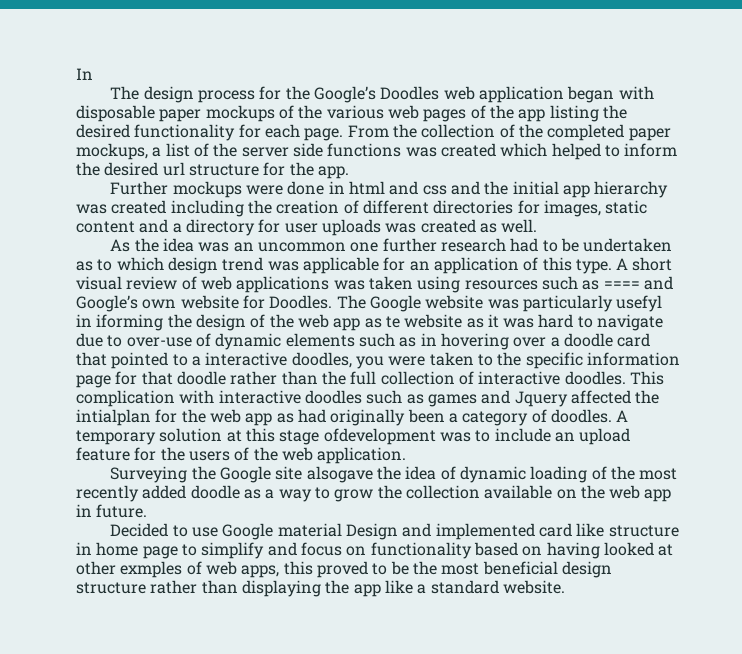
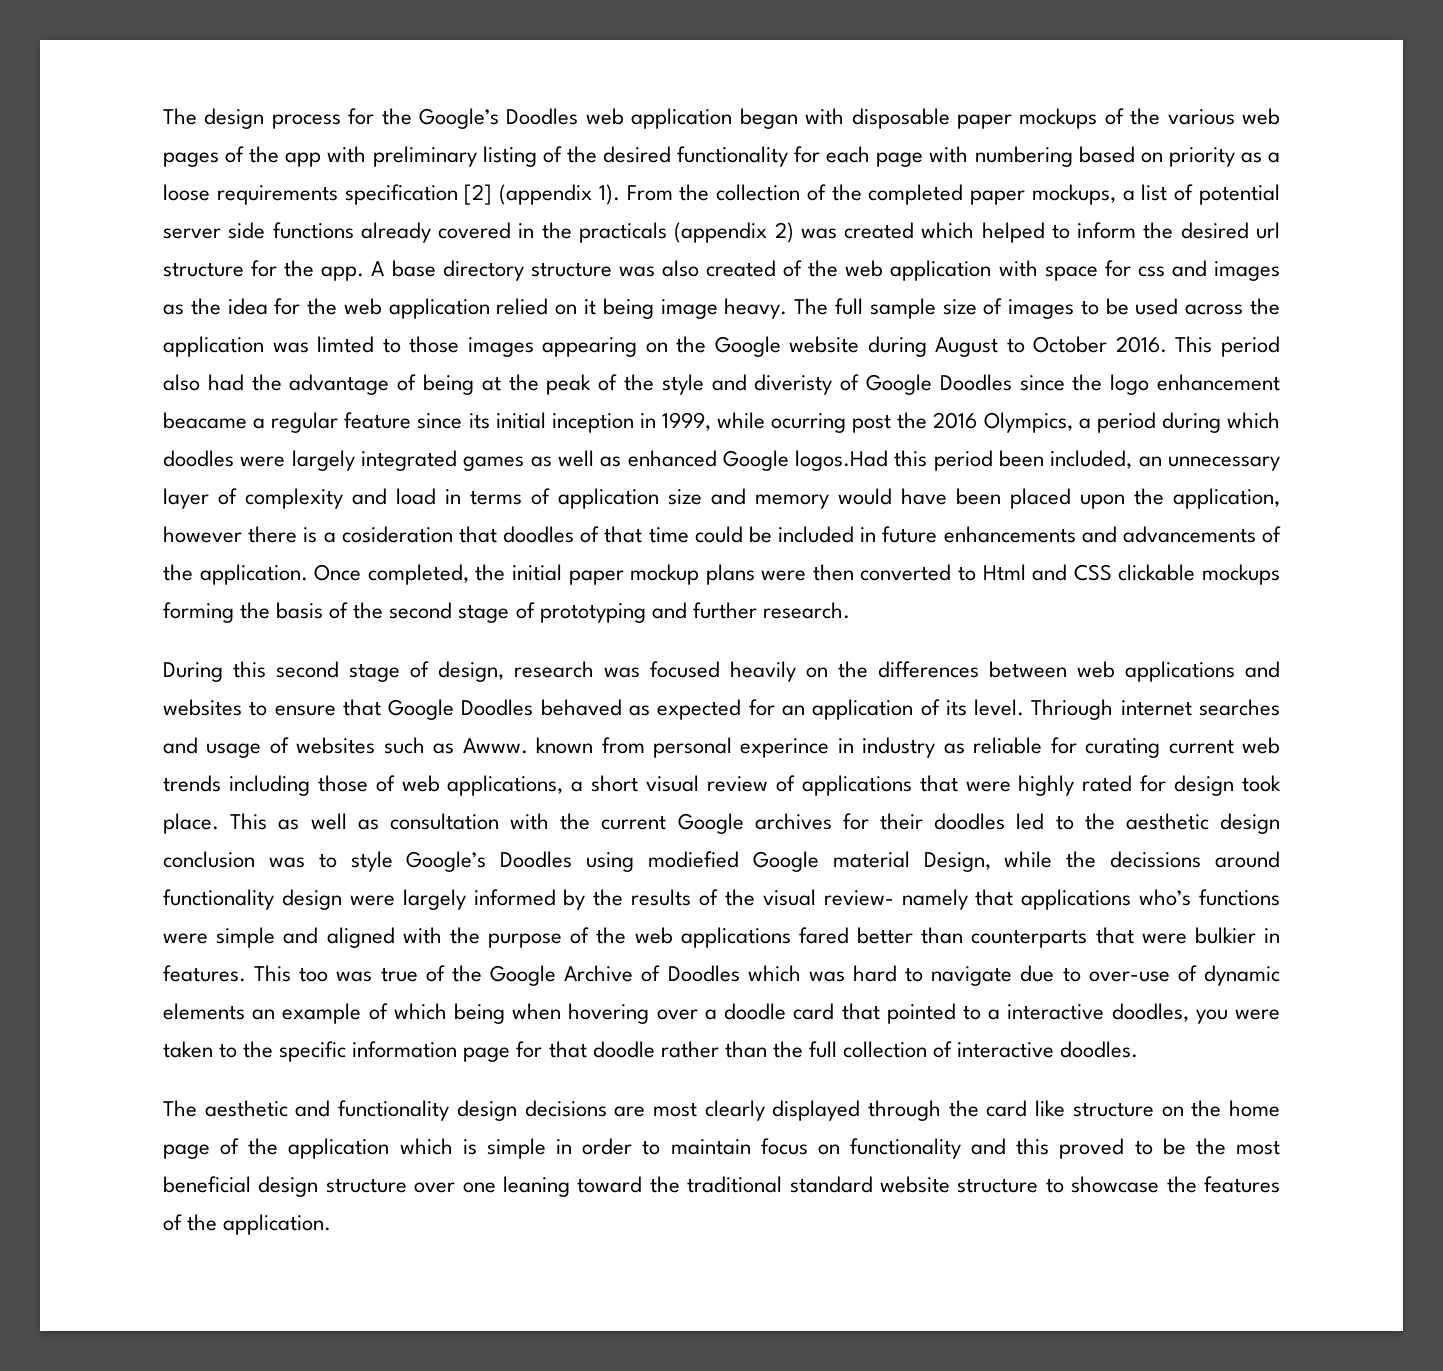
[76,68,93,80] In // -> (163, 116) none
[549,105,599,122] listing -> [327,146,562,167] with preliminary listing of
[304,128,344,141] page. -> [876,146,1280,167] [163,184,620,205] page with numbering based on priority as a loose requirements specification [2] (appendix 1).
[213,143,238,157] the -> [1198,184,1280,205] potential
(402, 150) none -> [360,222,794,243] already covered in the practicals (appendix 2)
[110,181,669,198] [76,200,648,217] [76,219,538,236] [110,238,673,252] [76,257,673,274] [76,276,673,293] [76,295,663,312] [76,314,499,331] // Further mockups were done in html and css and the initial app hierarchy was created including the creation of different directories for images, static content and a directory for user uploads was created as well. // As the idea was an uncommon one further research had to be undertaken as to which design trend was applicable for an application of this type. A short visual review of web applications was taken using resources such as ==== and Google’s own website for Doodles. The Google website was particularly usefyl in iforming the design of the web app as te website as it -> [371,260,1281,281] [163,298,1280,319] [163,336,1280,357] [163,374,1280,395] [163,412,1281,433] [163,450,1280,471] [163,488,1280,509] [163,526,1281,543] [163,564,1280,585] [163,602,850,623] [163,661,1280,682] [163,699,1280,720] [163,737,1280,758] [163,775,1282,796] [163,813,1280,834] [163,851,1281,872] [163,889,1280,910] [163,927,1280,948] [163,965,801,986] A base directory structure was also created of the web application with space for css and images as the idea for the web application relied on it being image heavy. The full sample size of images to be used across the application was limted to those images appearing on the Google website during August to October 2016. This period also had the advantage of being at the peak of the style and diveristy of Google Doodles since the logo enhancement beacame a regular feature since its initial inception in 1999, while ocurring post the 2016 Olympics, a period during which doodles were largely integrated games as well as enhanced Google logos.Had this period been included, an unnecessary layer of complexity and load in terms of application size and memory would have been placed upon the application, however there is a cosideration that doodles of that time could be included in future enhancements and advancements of the application. Once completed, the initial paper mockup plans were then converted to Html and CSS clickable mockups forming the basis of the second stage of prototyping and further research. // During this second stage of design, research was focused heavily on the differences between web applications and websites to ensure that Google Doodles behaved as expected for an application of its level. Thriough internet searches and usage of websites such as Awww. known from personal experince in industry as reliable for curating current web trends including those of web applications, a short visual review of applications that were highly rated for design took place. This as well as consultation with the current Google archives for their doodles led to the aesthetic design conclusion was to style Google’s Doodles using modiefied Google material Design, while the decissions around functionality design were largely informed by the results of the visual review- namely that applications who’s functions were simple and aligned with the purpose of the web applications fared better than counterparts that were bulkier in features. This too was true of the Google Archive of Doodles which
[358,333,437,347] such as in -> [252,1003,562,1024] an example of which being when
[629,371,664,385] [76,390,660,407] [76,409,629,426] [76,428,631,445] [76,447,407,464] [110,466,678,483] [76,485,672,502] [76,504,148,518] [110,523,679,540] [76,542,674,559] [76,561,280,578] This complication with interactive doodles such as games and Jquery affected the intialplan for the web app as had originally been a category of doodles. A temporary solution at this stage ofdevelopment was to include an upload feature for the users of the web application. // Surveying the Google site alsogave the idea of dynamic loading of the most recently added doodle as a way to grow the collection available on the web app in future. // Decided to use Google material Design and implemented card like structure in home page to simplify and focus on functionality based on having looked at other exmples of web apps, -> [163,1100,1281,1121] [163,1138,1007,1159] // The aesthetic and functionality design decisions are most clearly displayed through the card like structure on the home page of the application which is simple in order to maintain focus on functionality and
[150,580,565,597] rather than displaying the app like a standard website. -> [414,1176,1280,1197] [163,1214,332,1235] over one leaning toward the traditional standard website structure to showcase the features of the application.

